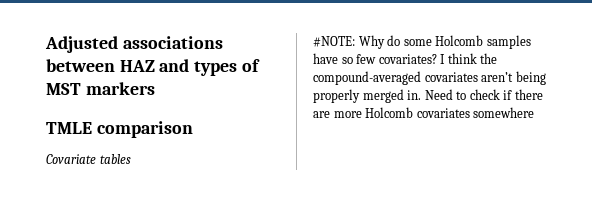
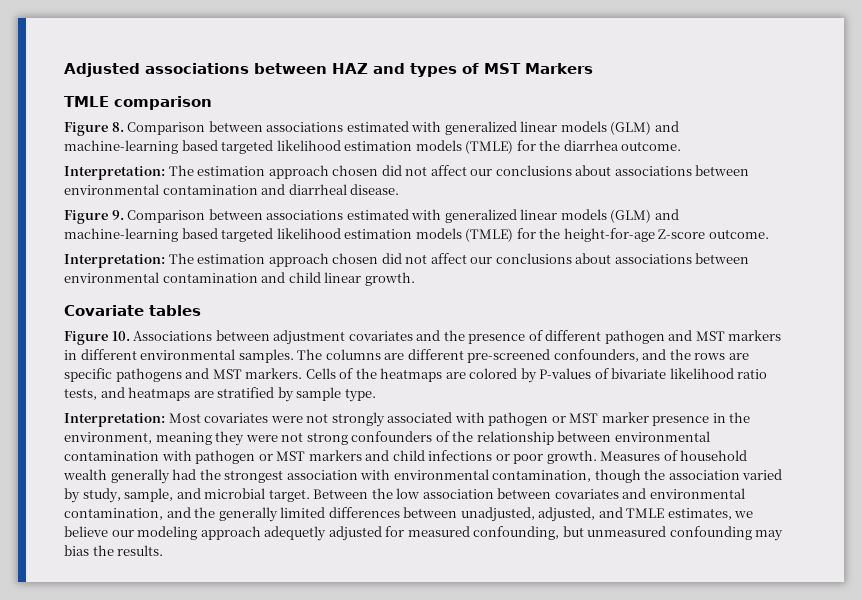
[85,82,155,95] markers -> [525,63,593,74] Markers
[46,154,131,164] [313,35,531,49] [313,53,498,64] [313,71,546,85] [313,89,543,103] [313,107,535,118] Covariate tables // #NOTE: Why do some Holcomb samples have so few covariates? I think the compound-averaged covariates aren’t being properly merged in. Need to check if there are more Holcomb covariates somewhere -> [64,121,679,136] [64,140,682,154] [64,165,750,180] [64,184,400,195] [64,209,679,224] [64,228,769,242] [64,253,750,268] [64,272,415,286] [64,305,201,316] [64,330,782,345] [64,349,749,363] [64,368,768,383] [64,387,376,402] [64,412,751,427] [64,431,710,446] [64,450,748,464] [63,469,783,484] [64,488,745,503] [64,507,754,522] [64,526,784,541] [64,545,164,556] Figure 8. Comparison between associations estimated with generalized linear models (GLM) and machine-learning based targeted likelihood estimation models (TMLE) for the diarrhea outcome. // Interpretation: The estimation approach chosen did not affect our conclusions about associations between environmental contamination and diarrheal disease. // Figure 9. Comparison between associations estimated with generalized linear models (GLM) and machine-learning based targeted likelihood estimation models (TMLE) for the height-for-age Z-score outcome. // Interpretation: The estimation approach chosen did not affect our conclusions about associations between environmental contamination and child linear growth. // Covariate tables // Figure 10. Associations between adjustment covariates and the presence of different pathogen and MST markers in different environmental samples. The columns are different pre-screened confounders, and the rows are specific pathogens and MST markers. Cells of the heatmaps are colored by P-values of bivariate likelihood ratio tests, and heatmaps are stratified by sample type. // Interpretation: Most covariates were not strongly associated with pathogen or MST marker presence in the environment, meaning they were not strong confounders of the relationship between environmental contamination with pathogen or MST markers and child infections or poor growth. Measures of household wealth generally had the strongest association with environmental contamination, though the association varied by study, sample, and microbial target. Between the low association between covariates and environmental contamination, and the generally limited differences between unadjusted, adjusted, and TMLE estimates, we believe our modeling approach adequetly adjusted for measured confounding, but unmeasured confounding may bias the results.

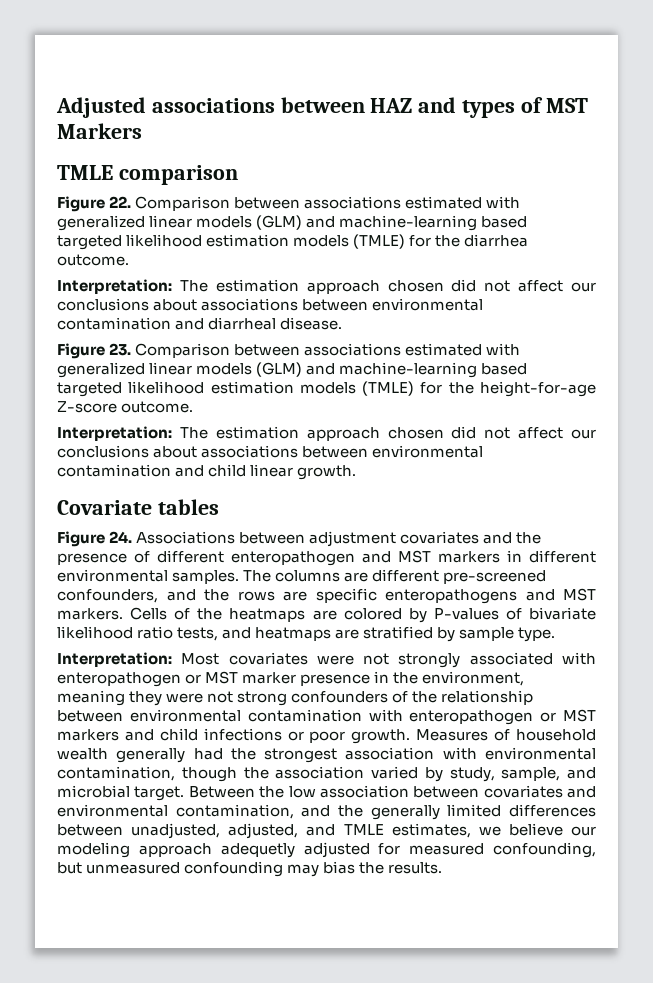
[111,122,124,132] 8. -> [109,196,132,208] 22.
[111,210,124,220] 9. -> [109,343,132,356] 23.
[111,331,130,341] 10. -> [109,531,133,543] 24.
[604,330,665,344] pathogen -> [231,551,355,566] enteropathogen
[115,368,182,382] pathogens -> [385,589,517,604] enteropathogens
[488,412,549,426] pathogen -> [57,672,181,687] enteropathogen
[195,450,256,464] pathogen -> [409,710,534,725] enteropathogen

